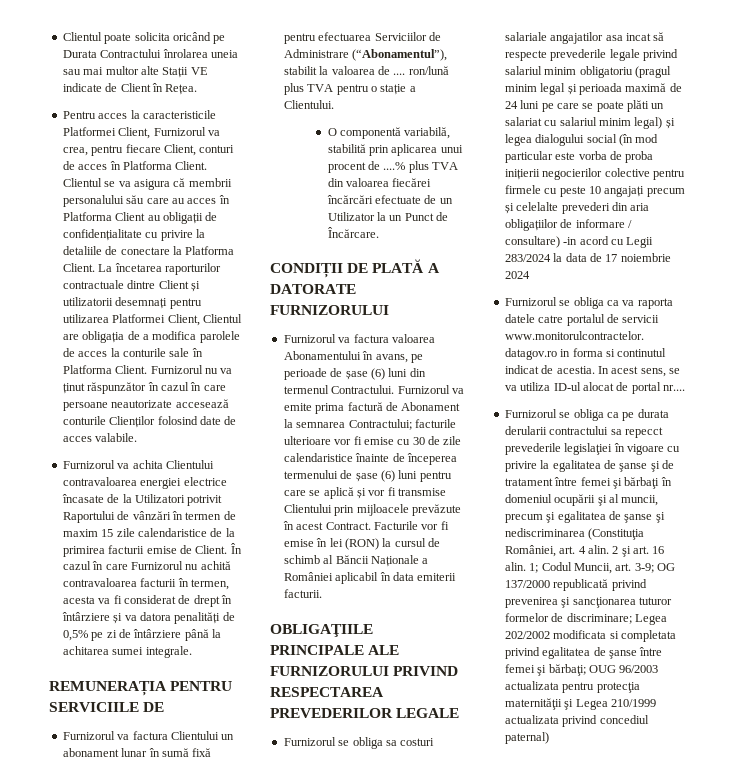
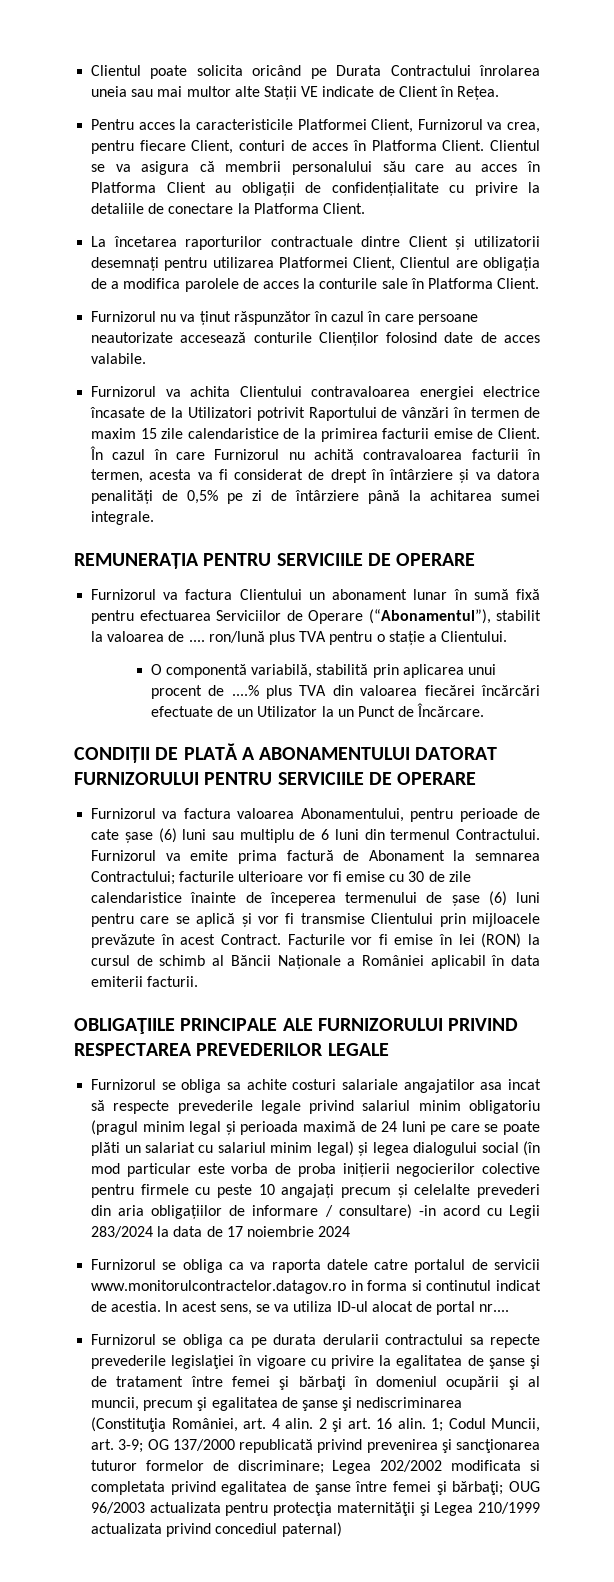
(95, 267) none -> (365, 208) //
(148, 369) none -> (540, 283) //
(165, 707) none -> [396,553,476,566] OPERARE
[283,49,349,58] Administrare -> [308,610,364,624] Operare
[270,284,356,294] [270,305,389,315] DATORATE FURNIZORULUI -> [259,747,498,760] [74,772,477,785] ABONAMENTULUI DATORAT FURNIZORULUI PENTRU SERVICIILE DE OPERARE
[283,351,423,363] Abonamentului în avans, pe -> [300,808,454,822] Abonamentului, pentru
[345,368,408,380] șase (6) luni -> [91,828,359,843] cate șase (6) luni sau multiplu de 6 luni
(397, 743) none -> [246,1079,287,1090] achite
[624,427,663,438] repecct -> [489,1334,540,1348] repecte

